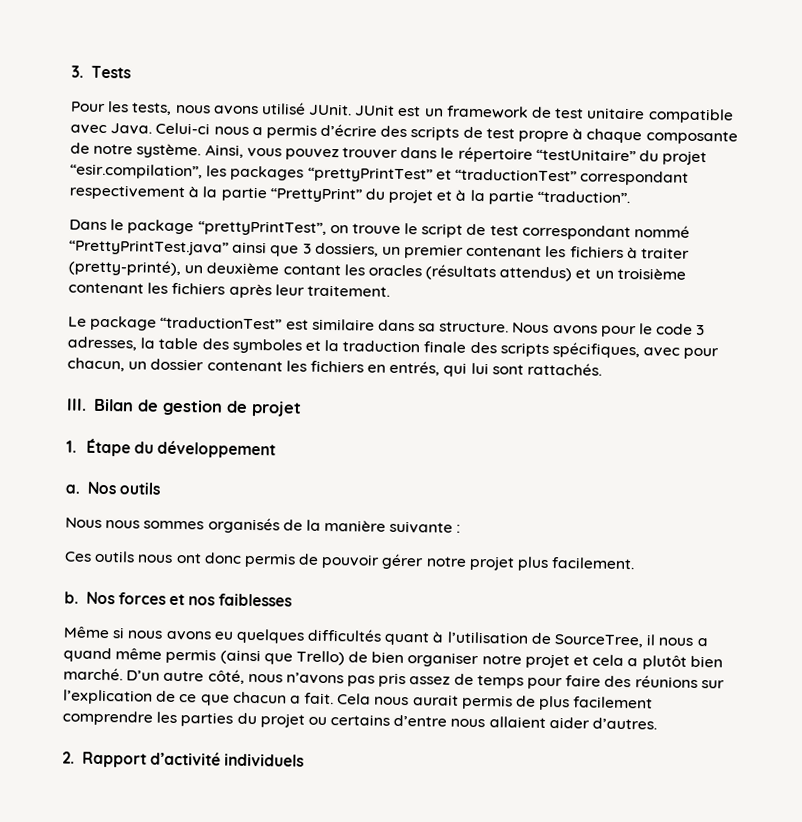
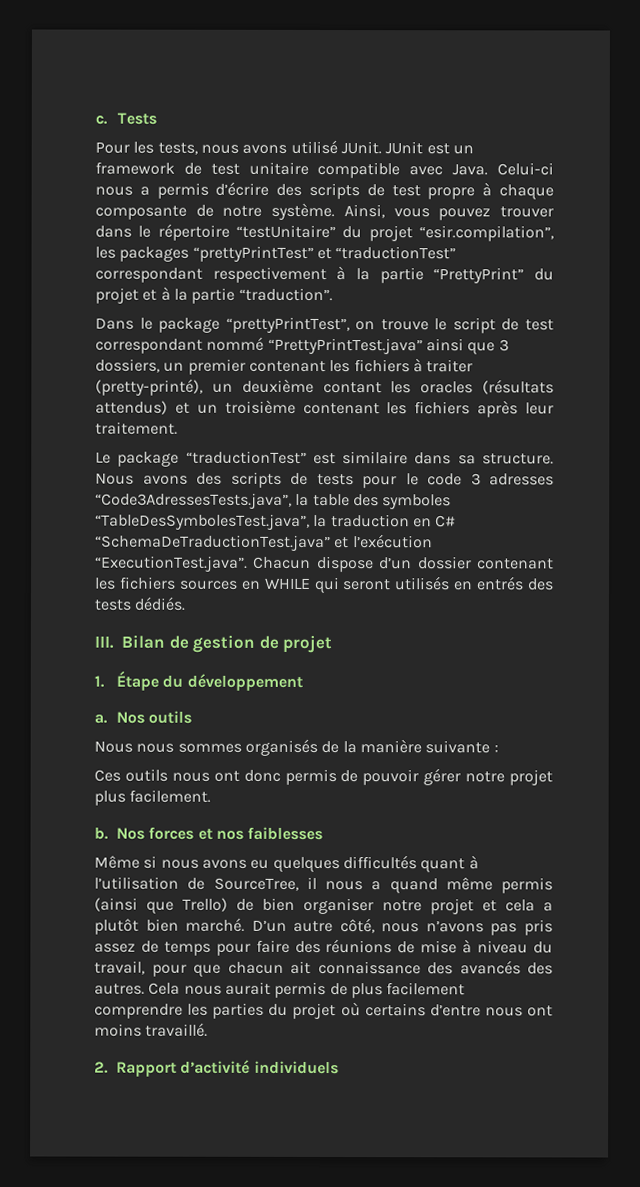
[71,65,84,78] 3. -> [95,115,108,125] c.
(598, 330) none -> [196,471,354,488] des scripts de tests
[67,336,137,351] adresses, -> [489,473,554,486] [95,492,292,509] adresses “Code3AdressesTests.java”,
[304,340,321,351] et -> [95,513,310,530] “TableDesSymbolesTest.java”,
[423,341,720,360] [67,357,603,377] finale des scripts spécifiques, avec pour chacun, un dossier contenant les fichiers en entrés, qui lui sont rattachés. -> [412,515,457,528] [95,534,433,552] [95,555,554,573] [95,576,554,594] [94,596,186,611] en C# “SchemaDeTraductionTest.java” et l’exécution “ExecutionTest.java”. Chacun dispose d’un dossier contenant les fichiers sources en WHILE qui seront utilisés en entrés des tests dédiés.
[700,680,725,689] [63,689,335,706] sur l’explication de ce que chacun a fait. -> [397,939,554,954] [94,960,553,977] [94,983,145,995] de mise à niveau du travail, pour que chacun ait connaissance des avancés des autres.
[307,716,327,726] ou -> [340,1002,361,1017] où
[488,716,658,730] allaient aider d’autres. -> [526,1005,553,1017] [94,1022,209,1037] ont moins travaillé.

